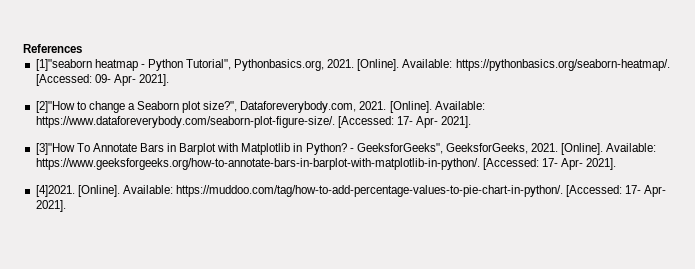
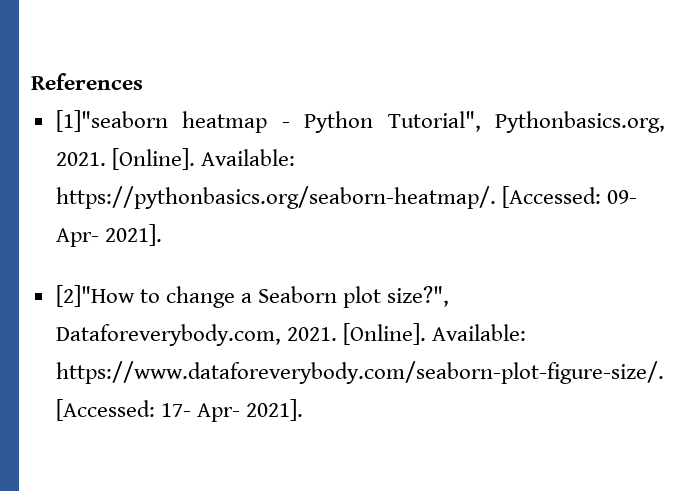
[35,143,657,155] [35,158,617,170] [35,185,667,197] [35,200,66,212] // [3]"How To Annotate Bars in Barplot with Matplotlib in Python? - GeeksforGeeks", GeeksforGeeks, 2021. [Online]. Available: https://www.geeksforgeeks.org/how-to-annotate-bars-in-barplot-with-matplotlib-in-python/. [Accessed: 17- Apr- 2021]. // [4]2021. [Online]. Available: https://muddoo.com/tag/how-to-add-percentage-values-to-pie-chart-in-python/. [Accessed: 17- Apr- 2021]. -> (303, 410) none

